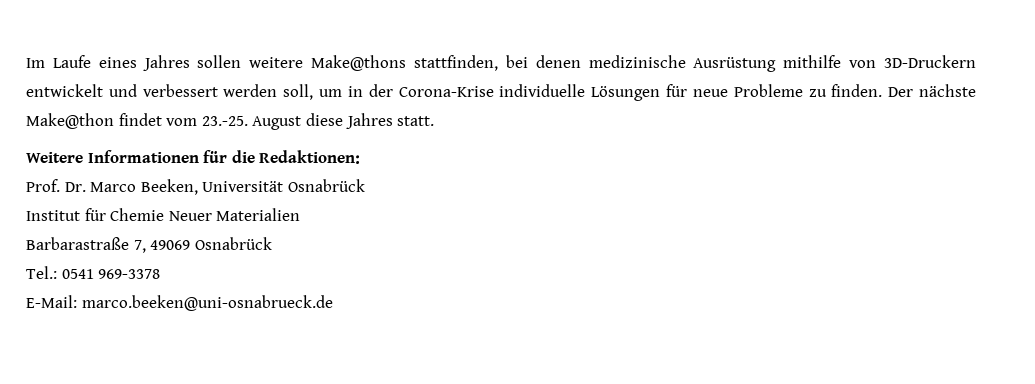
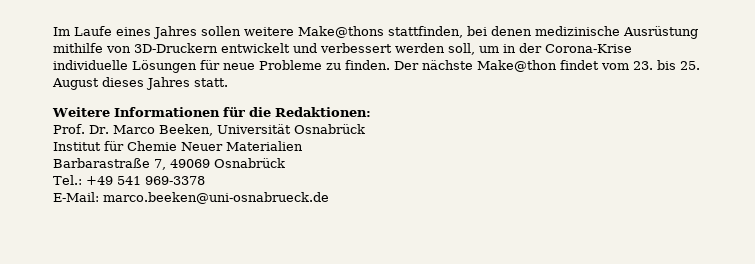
[201,113,343,130] 23.-25. August diese -> [633,60,700,70] [52,77,144,90] 23. bis 25. August dieses
[61,269,94,279] 0541 -> [85,176,141,185] +49 541

